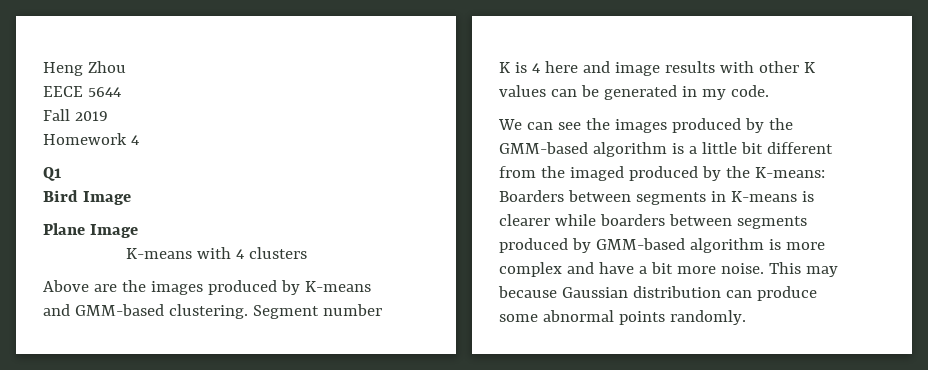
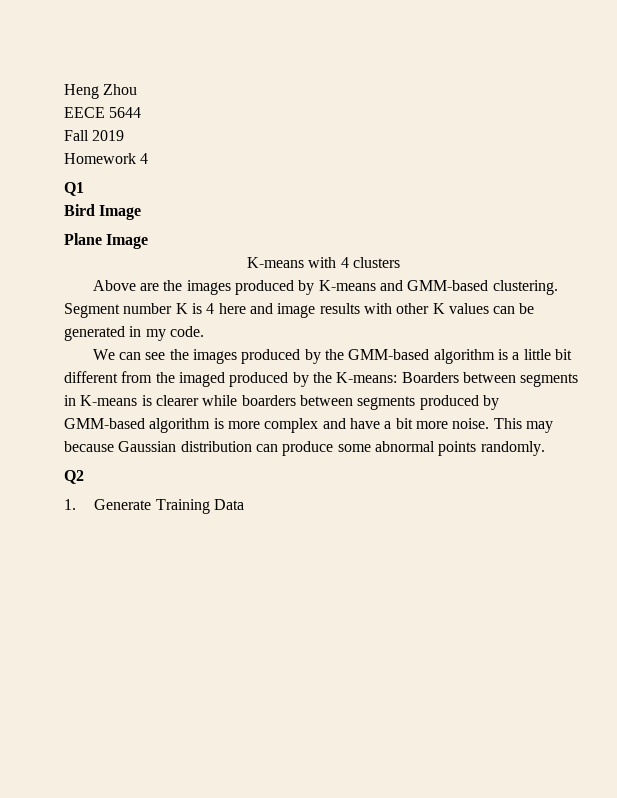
(746, 317) none -> [64,470,84,484] [64,499,244,514] // Q2 // 1. Generate Training Data

